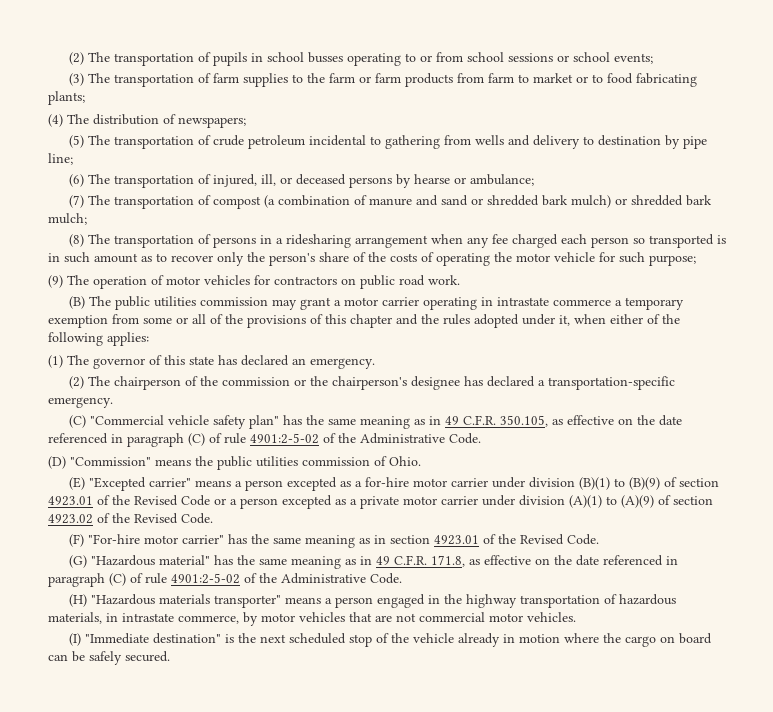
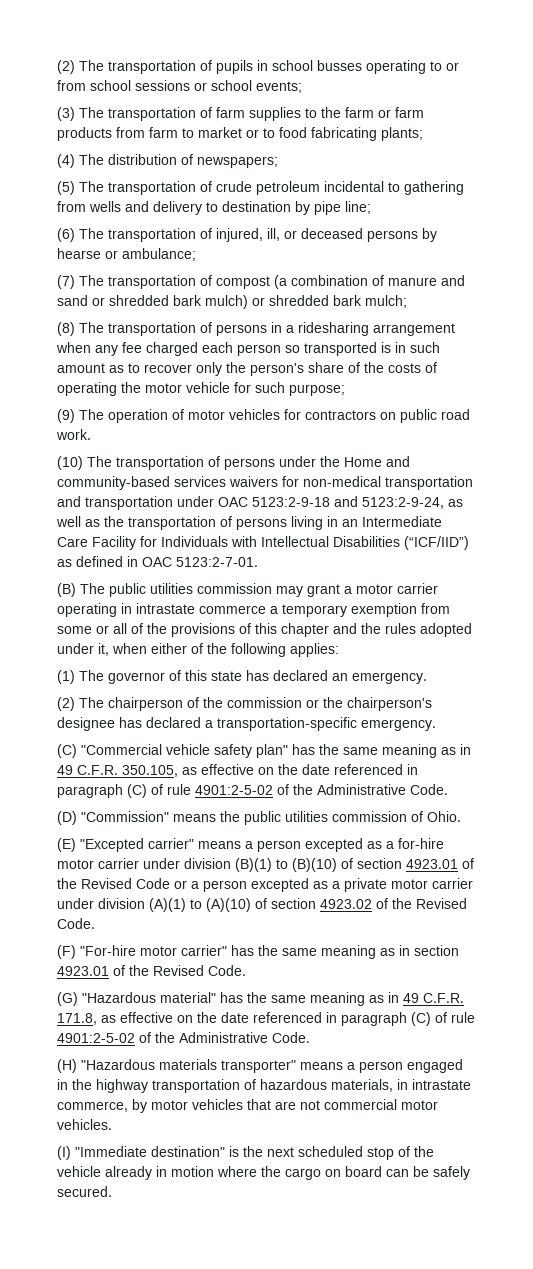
(460, 280) none -> [57,456,410,470] [57,476,473,490] [57,496,463,510] [56,516,442,530] [57,536,469,550] [57,556,258,567] // (10) The transportation of persons under the Home and community-based services waivers for non-medical transportation and transportation under OAC 5123:2-9-18 and 5123:2-9-24, as well as the transportation of persons living in an Intermediate Care Facility for Individuals with Intellectual Disabilities (“ICF/IID”) as defined in OAC 5123:2-7-01.
[628,477,660,490] (B)(9) -> [292,858,337,872] (B)(10)
[621,495,654,508] (A)(9) -> [206,898,251,912] (A)(10)

